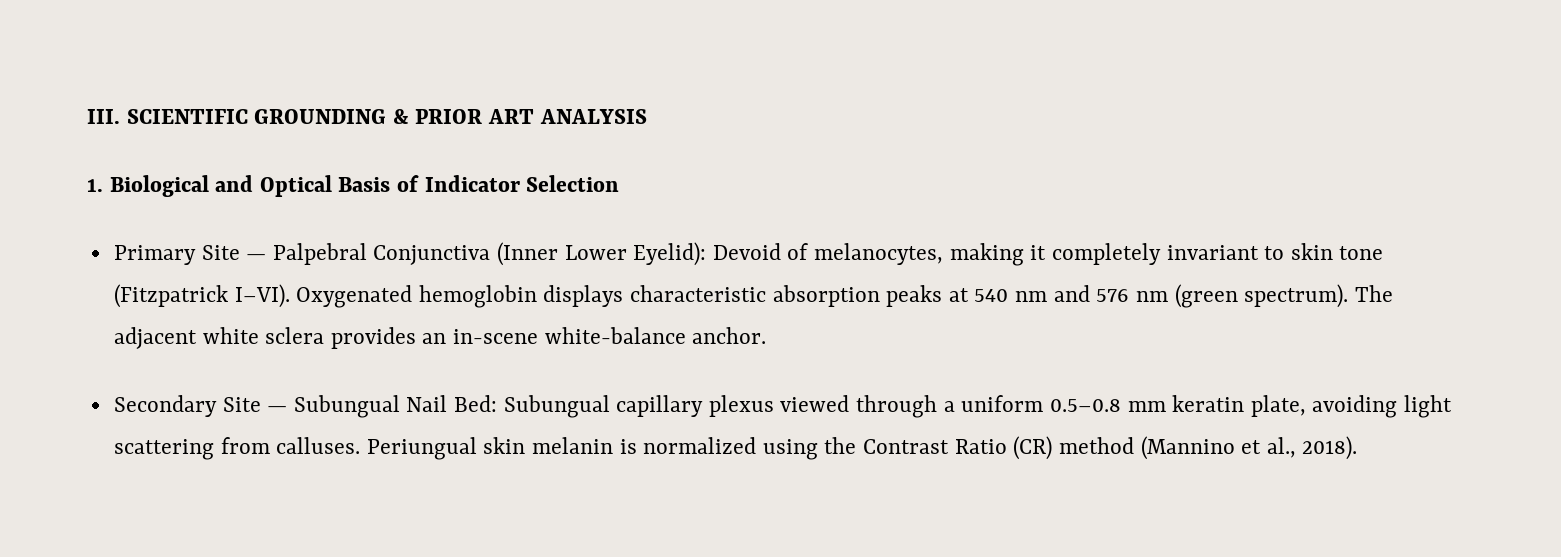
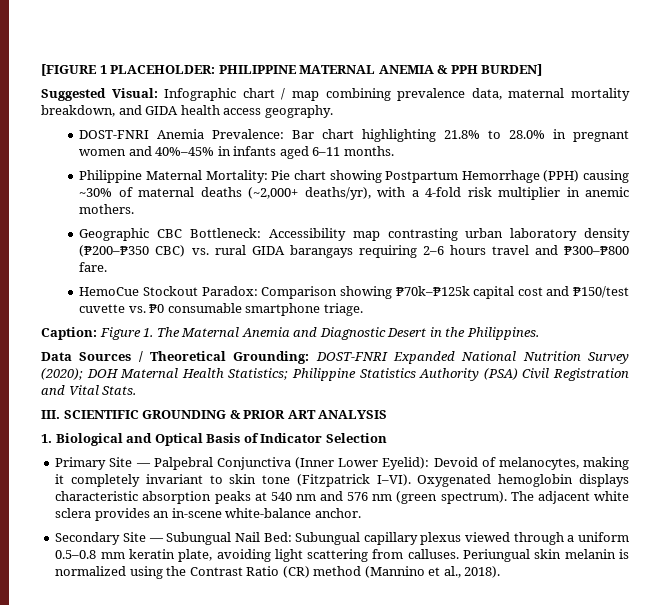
(87, 116) none -> [41,64,543,76] [41,88,631,101] [41,105,333,118] [79,129,629,142] [79,146,394,159] [79,170,630,183] [79,187,630,200] [79,204,135,214] [79,228,630,241] [79,245,629,258] [79,262,108,272] [79,286,630,299] [79,303,363,316] [41,327,539,340] [41,351,629,364] [41,368,630,381] [41,385,137,395] [FIGURE 1 PLACEHOLDER: PHILIPPINE MATERNAL ANEMIA & PPH BURDEN] // Suggested Visual: Infographic chart / map combining prevalence data, maternal mortality breakdown, and GIDA health access geography. // DOST-FNRI Anemia Prevalence: Bar chart highlighting 21.8% to 28.0% in pregnant women and 40%–45% in infants aged 6–11 months. // Philippine Maternal Mortality: Pie chart showing Postpartum Hemorrhage (PPH) causing ~30% of maternal deaths (~2,000+ deaths/yr), with a 4-fold risk multiplier in anemic mothers. // Geographic CBC Bottleneck: Accessibility map contrasting urban laboratory density (₱200–₱350 CBC) vs. rural GIDA barangays requiring 2–6 hours travel and ₱300–₱800 fare. // HemoCue Stockout Paradox: Comparison showing ₱70k–₱125k capital cost and ₱150/test cuvette vs. ₱0 consumable smartphone triage. // Caption: Figure 1. The Maternal Anemia and Diagnostic Desert in the Philippines. // Data Sources / Theoretical Grounding: DOST-FNRI Expanded National Nutrition Survey (2020); DOH Maternal Health Statistics; Philippine Statistics Authority (PSA) Civil Registration and Vital Stats. //

